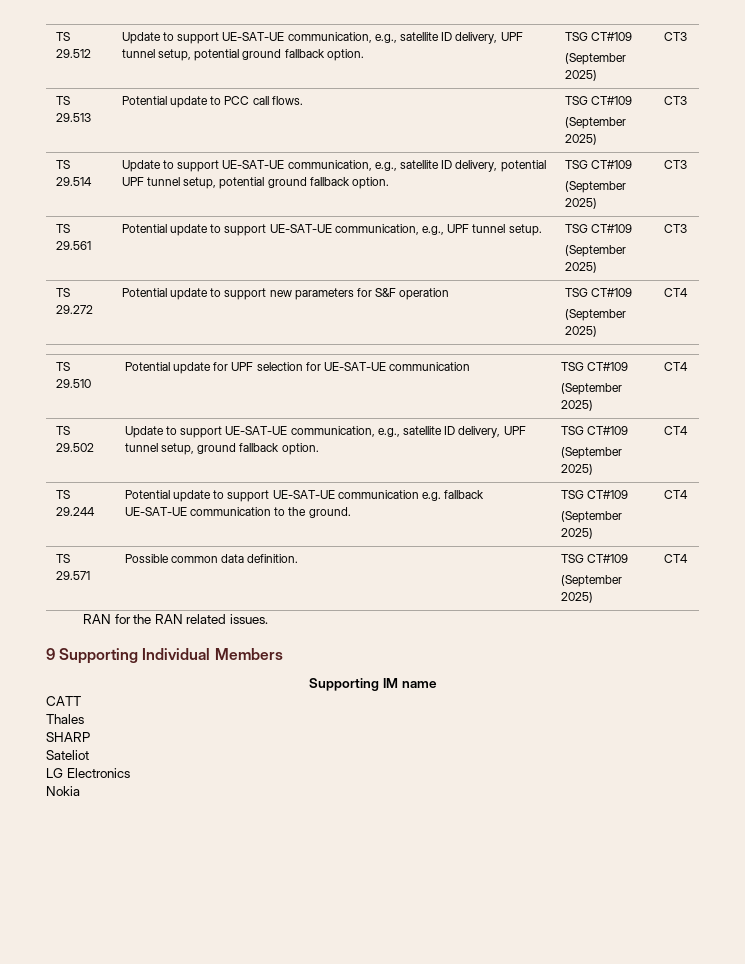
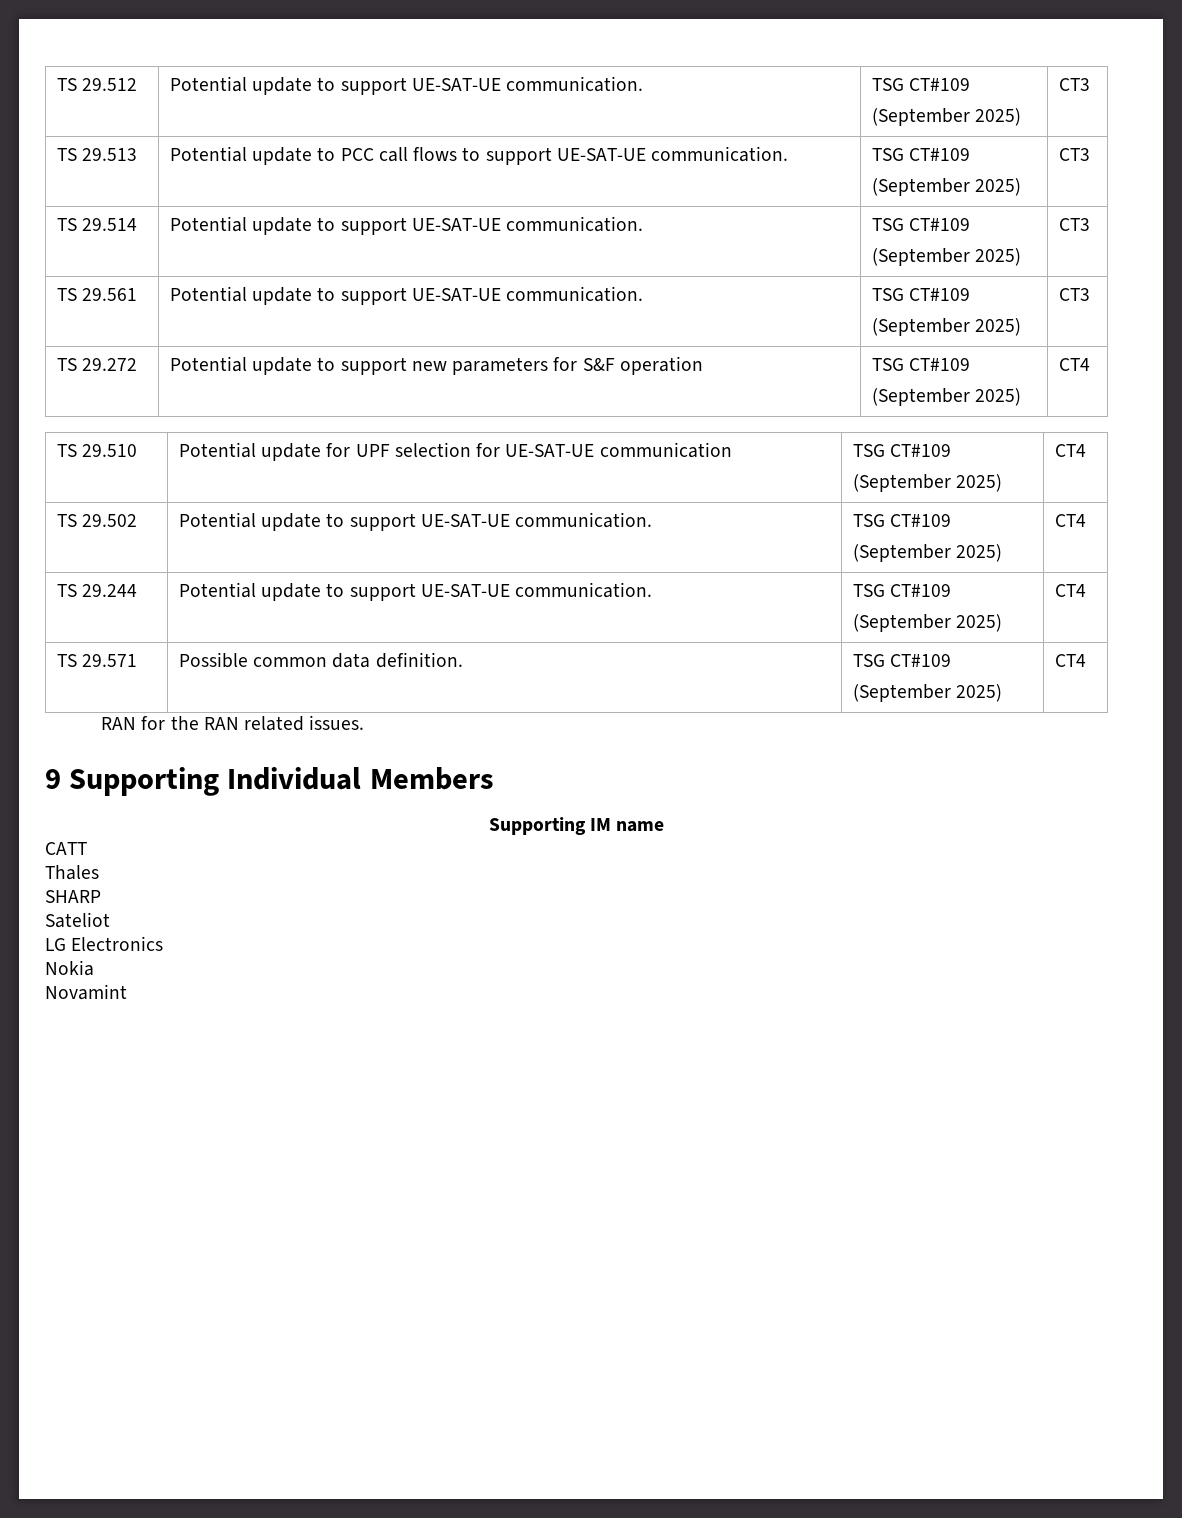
[121,32,523,44] [121,49,364,61] Update to support UE-SAT-UE communication, e.g., satellite ID delivery, UPF tunnel setup, potential ground fallback option. -> [169,76,644,95] Potential update to support UE-SAT-UE communication.
[271,96,303,105] flows. -> [413,146,789,165] flows to support UE-SAT-UE communication.
[121,160,546,172] [121,177,389,189] Update to support UE-SAT-UE communication, e.g., satellite ID delivery, potential UPF tunnel setup, potential ground fallback option. -> [169,216,644,235] Potential update to support UE-SAT-UE communication.
[334,224,542,236] communication, e.g., UPF tunnel setup. -> [506,286,644,302] communication.
[124,426,526,438] [124,443,319,455] Update to support UE-SAT-UE communication, e.g., satellite ID delivery, UPF tunnel setup, ground fallback option. -> [178,512,653,531] Potential update to support UE-SAT-UE communication.
[337,490,485,501] [124,507,351,518] communication e.g. fallback UE-SAT-UE communication to the ground. -> [515,582,653,598] communication.
(80, 791) none -> [45,984,127,1000] // Novamint

